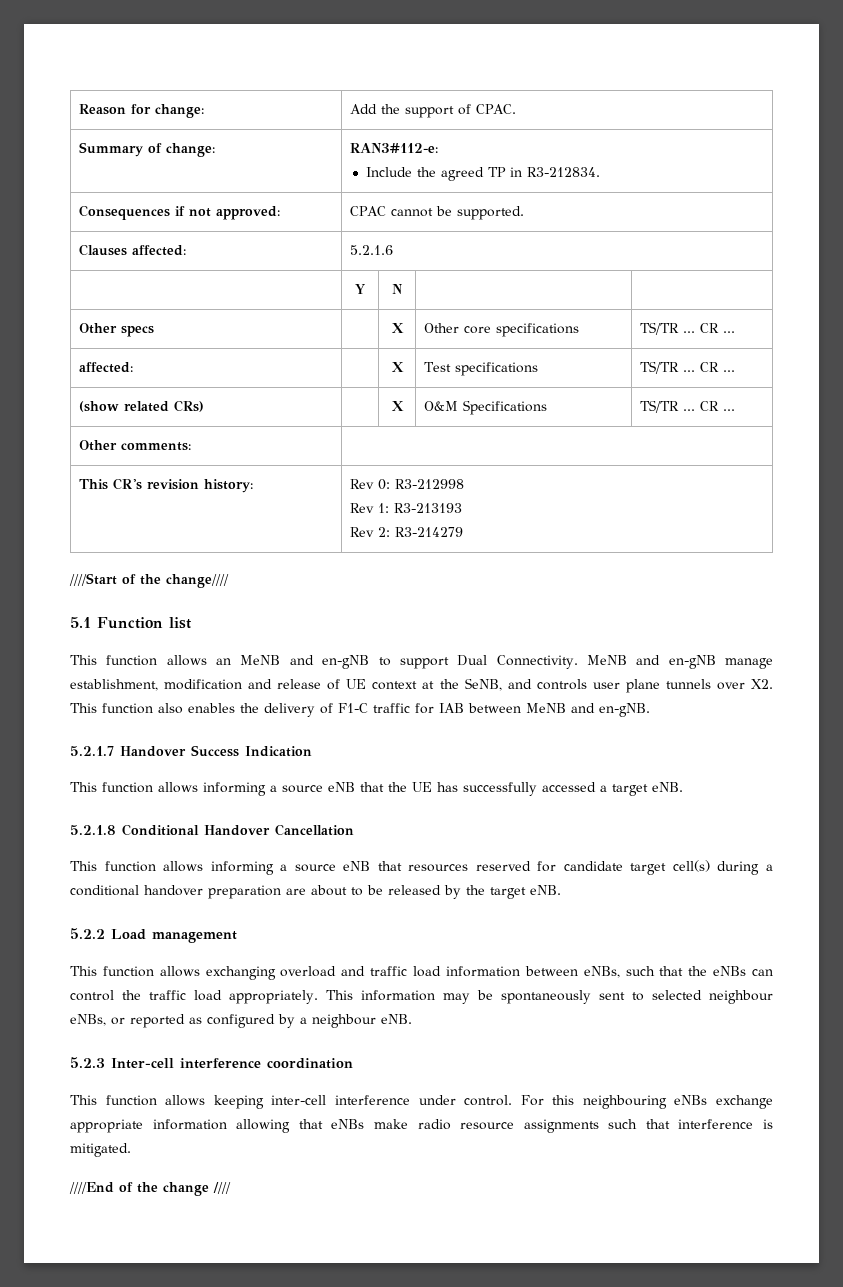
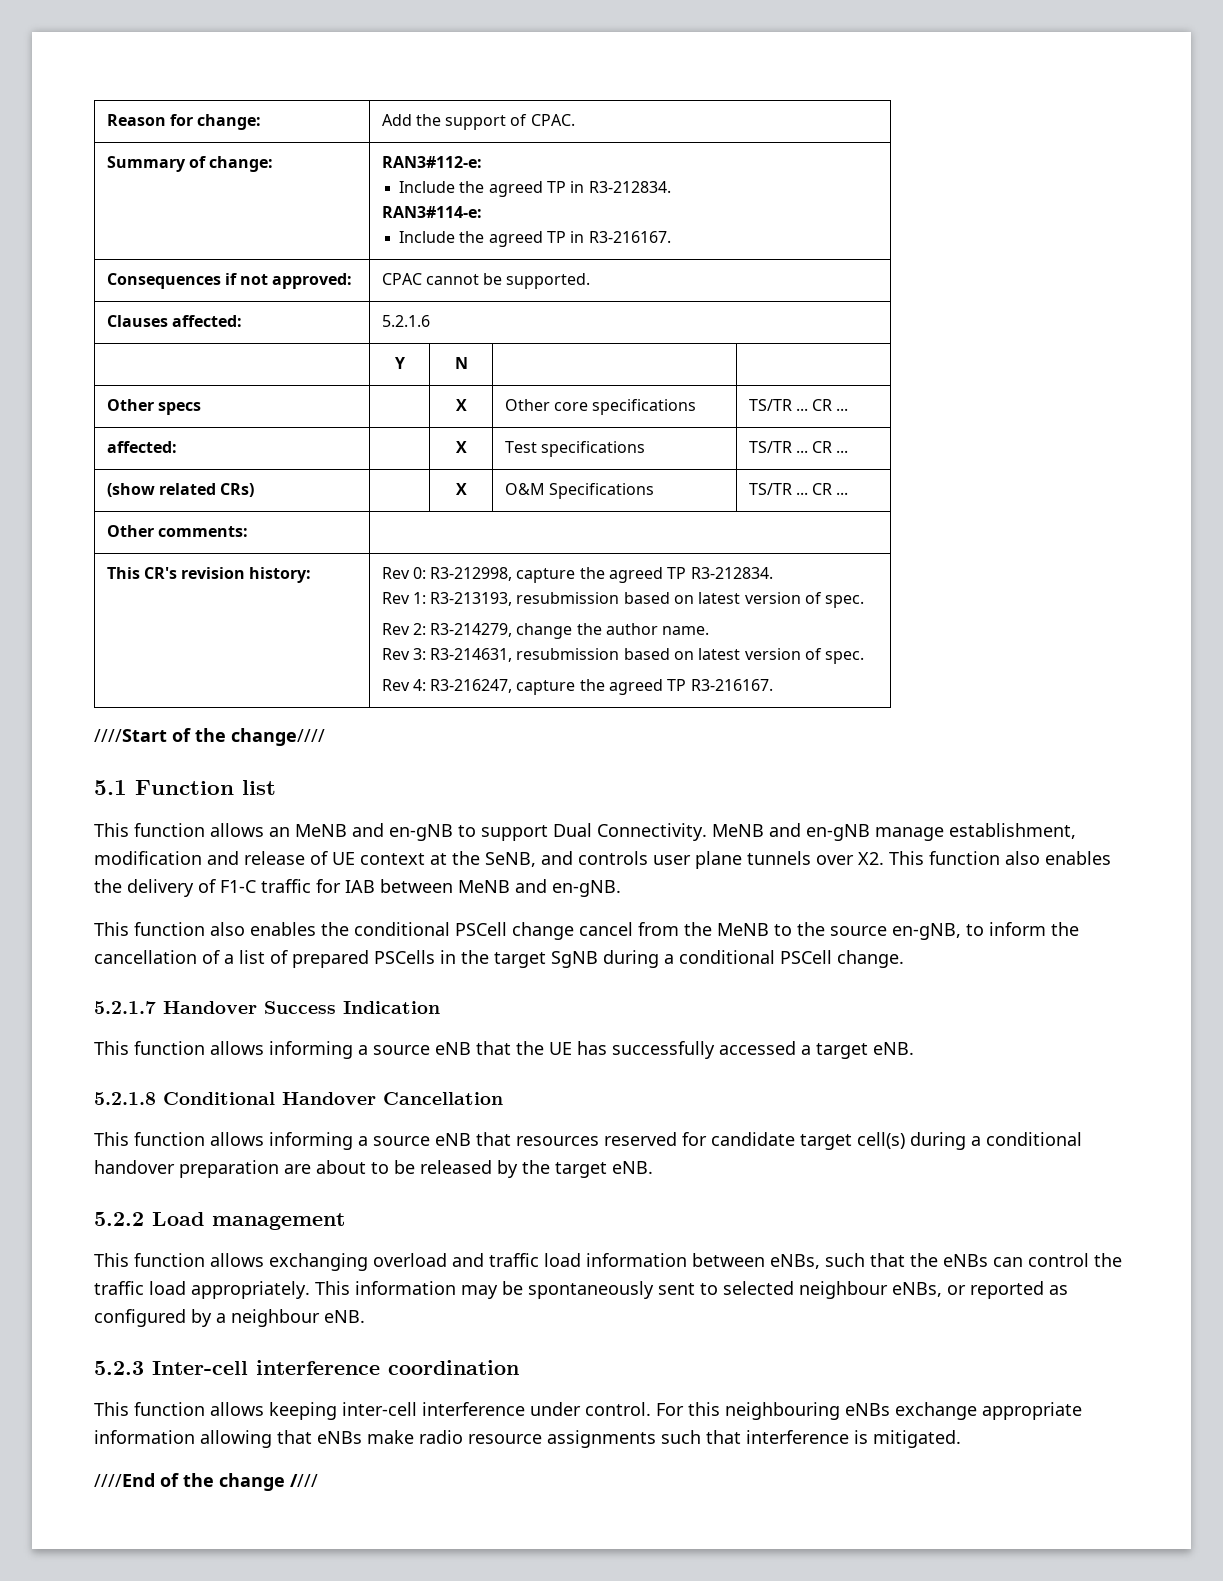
(600, 172) none -> [381,206,482,218] [399,231,671,247] // RAN3#114-e: // Include the agreed TP in R3-216167.
[395,479,465,489] [350,503,463,513] [350,527,464,537] R3-212998 // Rev 1: R3-213193 // Rev 2: R3-214279 -> [430,567,773,583] [381,592,865,608] [381,623,710,639] [381,648,865,664] [381,679,773,695] R3-212998, capture the agreed TP R3-212834. // Rev 1: R3-213193, resubmission based on latest version of spec. // Rev 2: R3-214279, change the author name. // Rev 3: R3-214631, resubmission based on latest version of spec. // Rev 4: R3-216247, capture the agreed TP R3-216167.
(650, 710) none -> [94,922,1079,940] [94,950,904,968] // This function also enables the conditional PSCell change cancel from the MeNB to the source en-gNB, to inform the cancellation of a list of prepared PSCells in the target SgNB during a conditional PSCell change.

